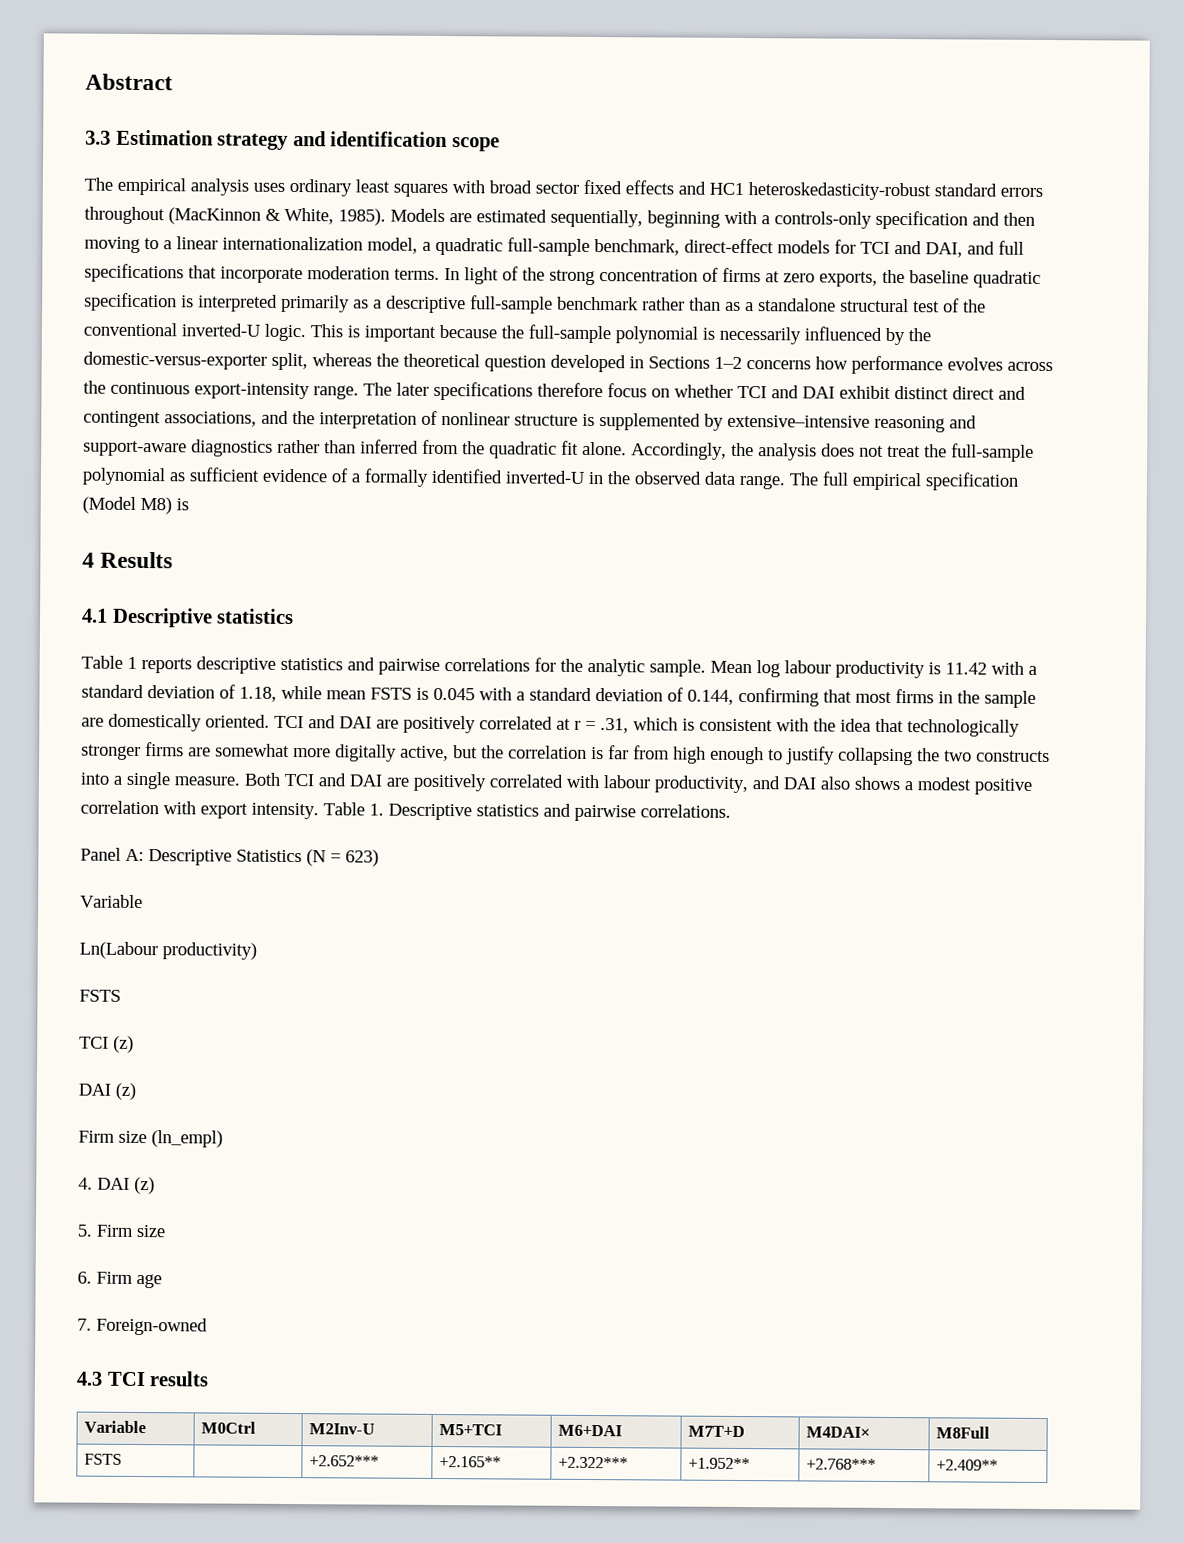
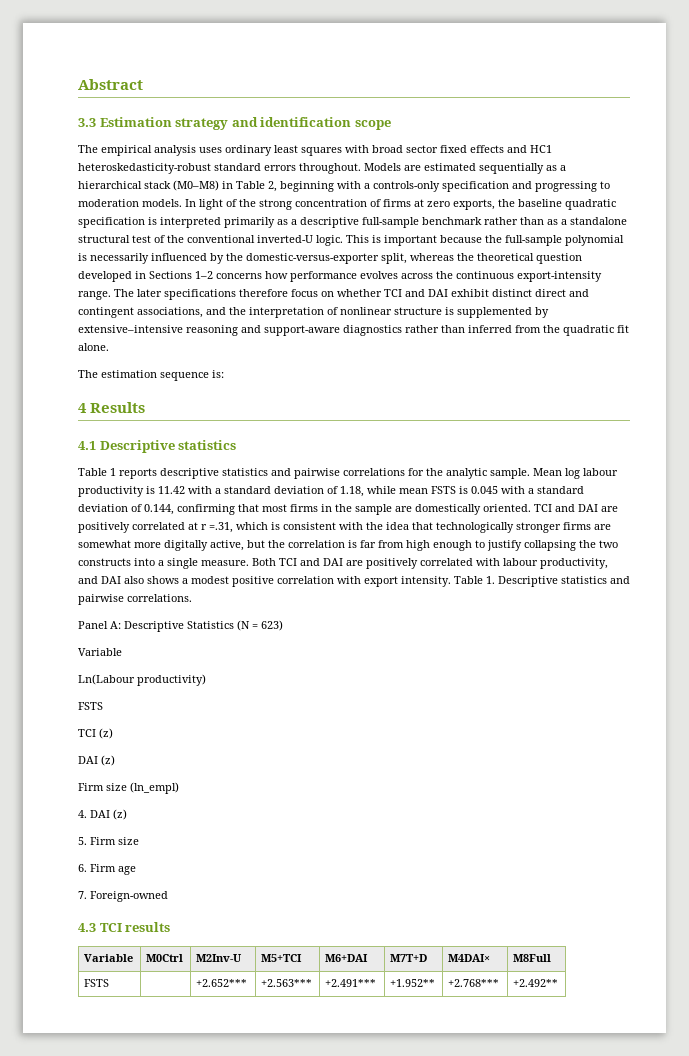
[84,206,643,228] throughout (MacKinnon & White, 1985). Models are estimated sequentially, -> [299,163,566,174] [78,180,277,192] throughout. Models are estimated sequentially as a hierarchical stack (M0–M8) in Table 2,
[1003,212,1035,226] [84,236,1024,258] [84,263,440,284] then moving to a linear internationalization model, a quadratic full-sample benchmark, direct-effect models for TCI and DAI, and full specifications that incorporate moderation terms. -> [535,181,610,192] [78,199,182,207] progressing to moderation models.
[631,442,1034,462] [82,467,1018,491] [82,496,189,515] Accordingly, the analysis does not treat the full-sample polynomial as sufficient evidence of a formally identified inverted-U in the observed data range. The full empirical specification (Model M8) is -> [78,370,224,381] // The estimation sequence is:
[585,718,629,734] = .31, -> [209,522,233,533] =.31,
[439,1456,502,1468] [558,1456,629,1469] +2.165** | +2.322*** -> [261,979,313,987] [325,979,377,987] +2.563*** | +2.491***
[936,1459,999,1471] +2.409** -> [513,979,559,987] +2.492**

